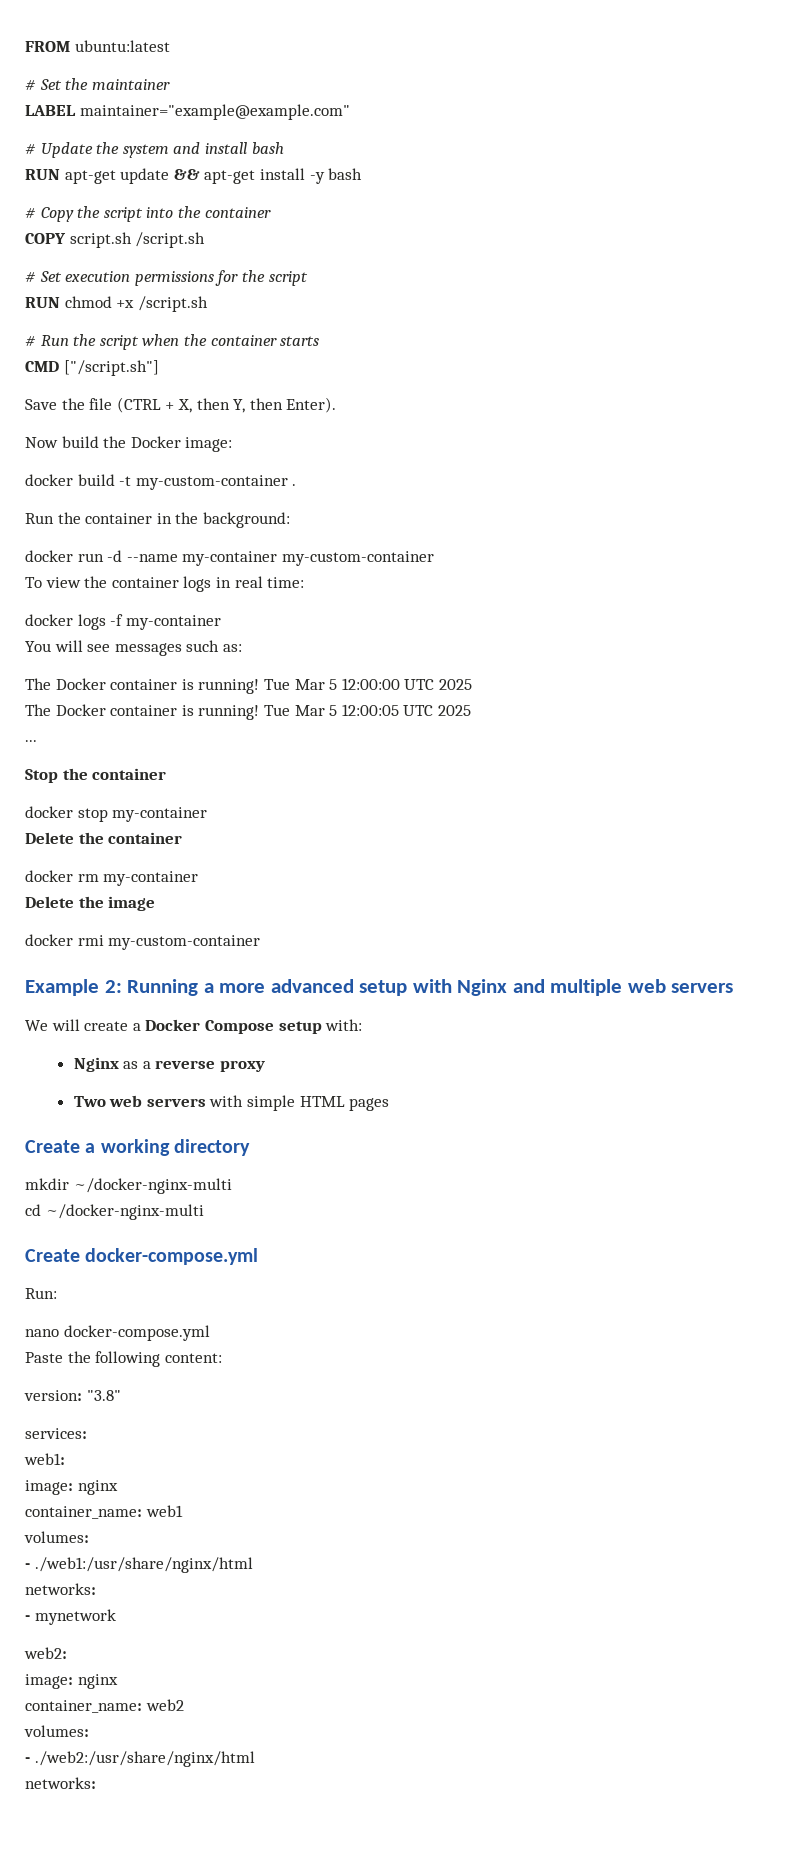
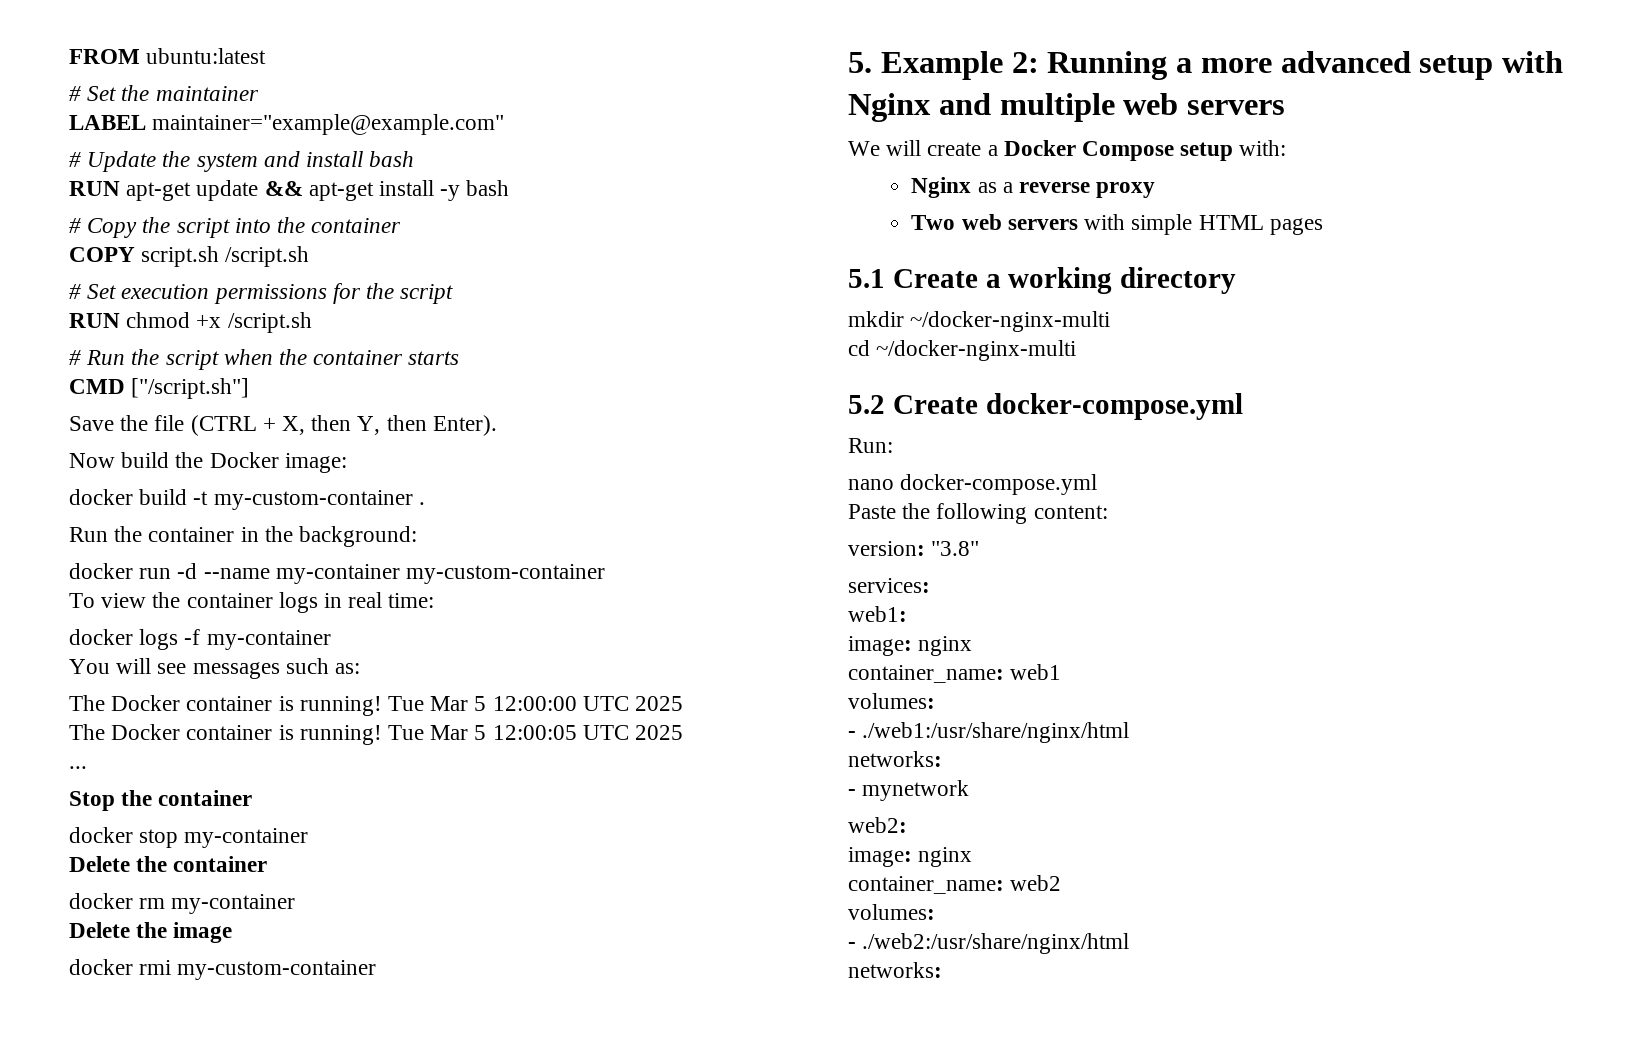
(261, 942) none -> [848,52,872,73] 5.
(390, 1104) none -> [848,269,885,288] 5.1
(204, 1212) none -> [848,395,885,414] 5.2

